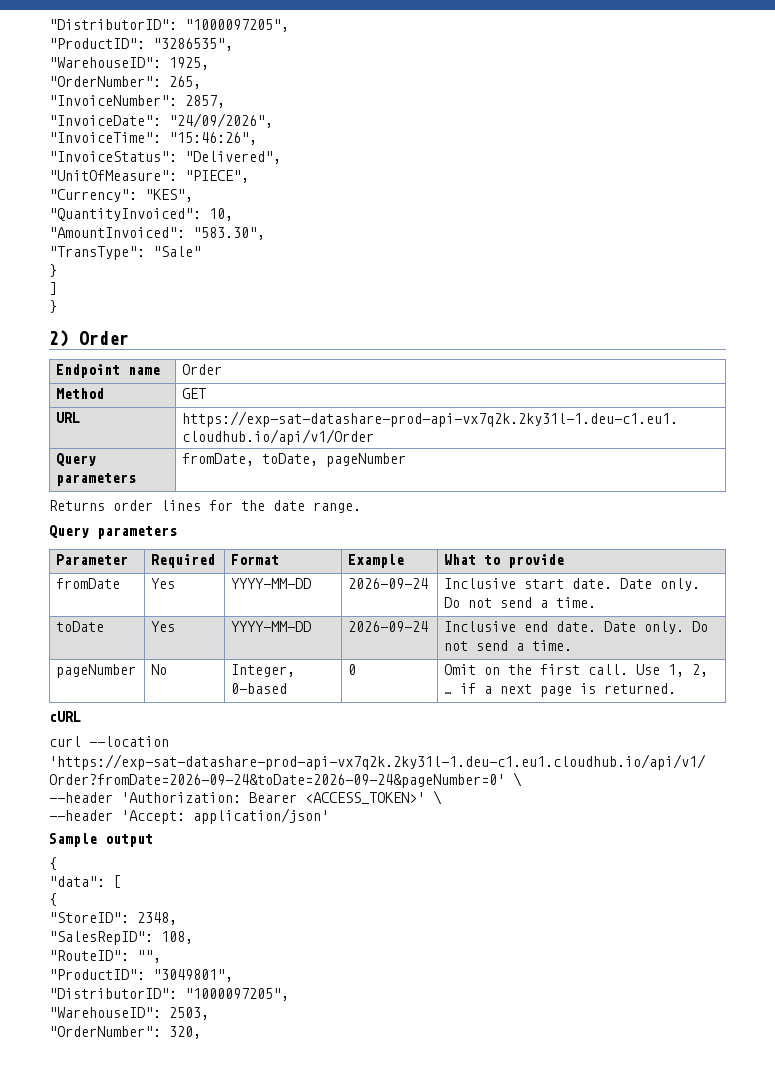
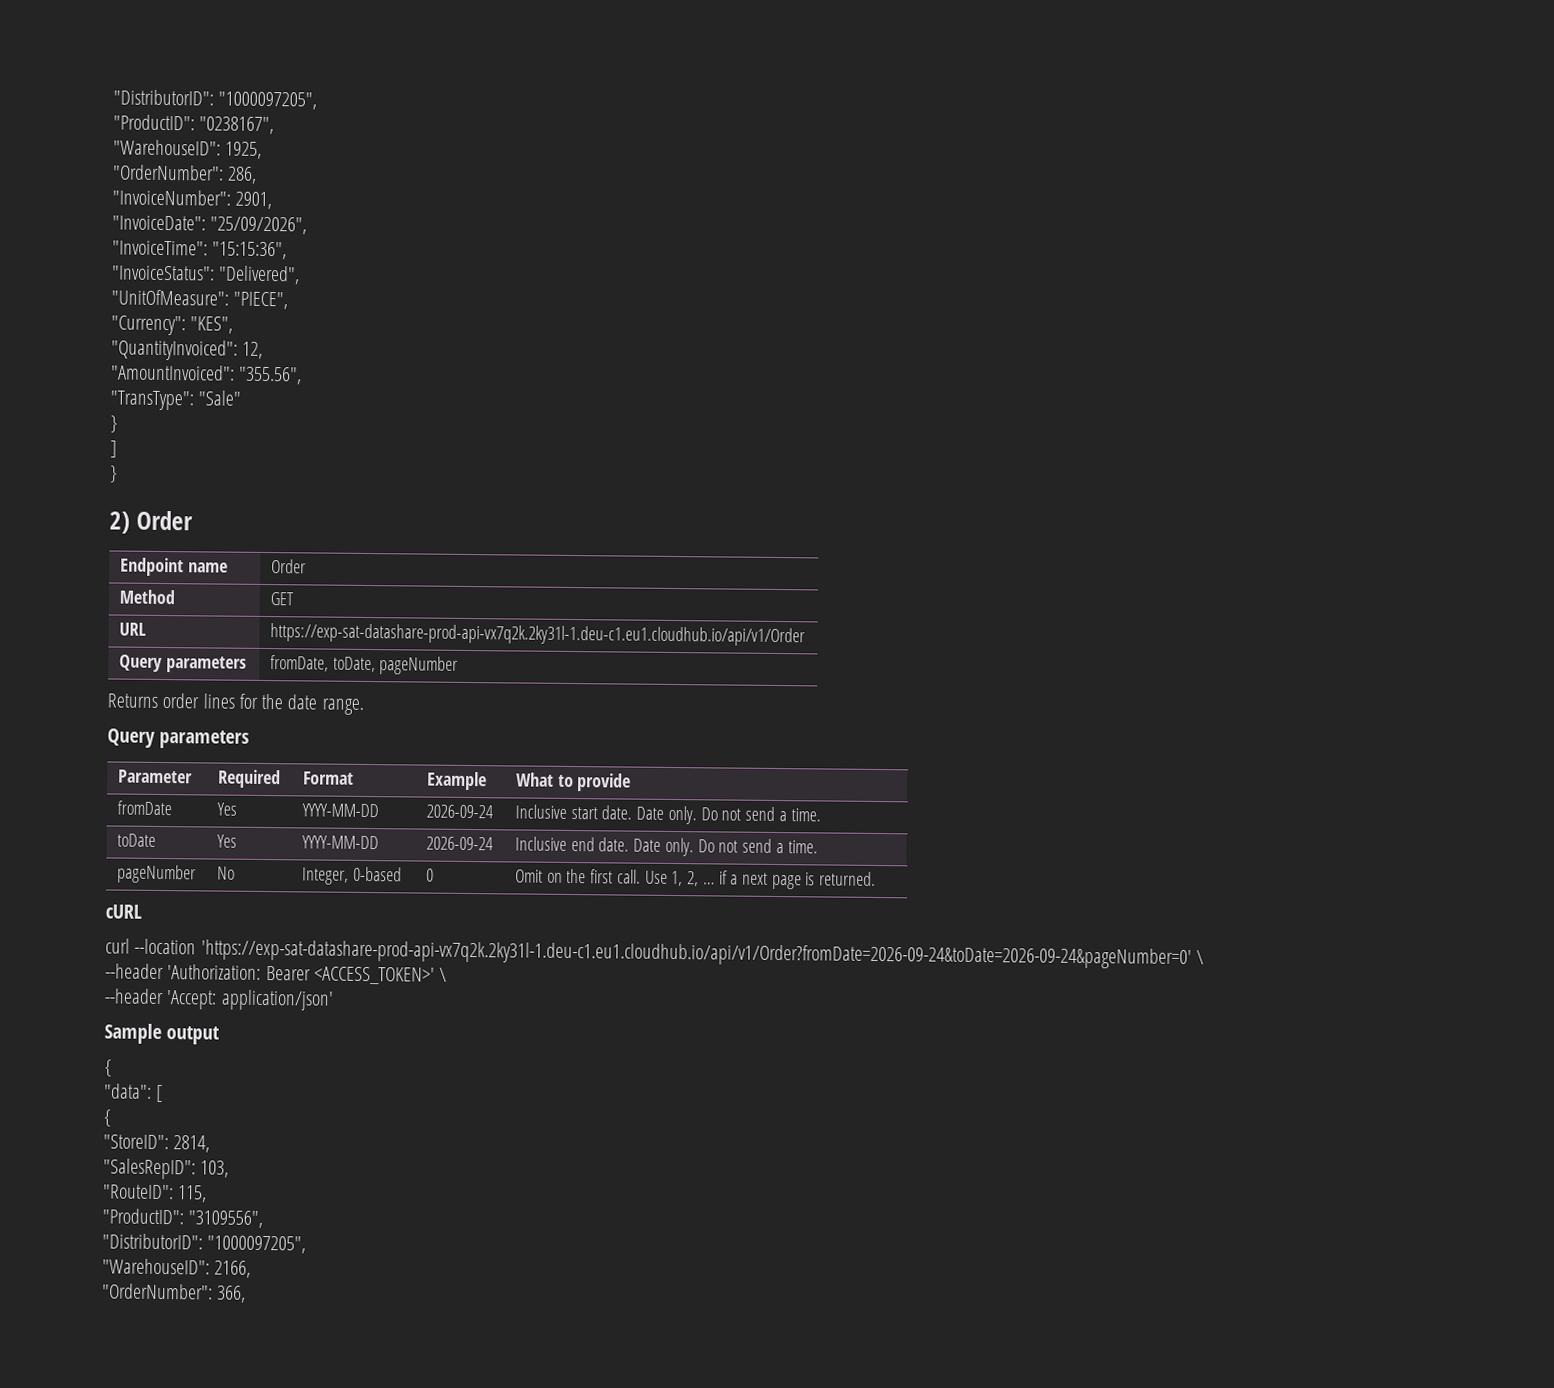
[153,38,233,51] "3286535", -> [199,116,275,135] "0238167",
[169,76,201,89] 265, -> [227,166,258,184] 286,
[185,95,225,108] 2857, -> [235,191,273,210] 2901,
[169,113,273,128] "24/09/2026", -> [210,216,308,235] "25/09/2026",
[169,132,257,145] "15:46:26", -> [212,241,288,260] "15:15:36",
[209,208,233,221] 10, -> [242,341,264,359] 12,
[193,227,265,240] "583.30", -> [239,366,303,385] "355.56",
[137,912,177,925] 2348, -> [173,1135,211,1153] 2814,
[161,931,193,944] 108, -> [200,1160,230,1178] 103,
[137,950,161,963] [49,969,233,982] "", // "ProductID": "3049801", -> [178,1185,208,1203] [102,1208,264,1229] 115, // "ProductID": "3109556",
[169,1007,209,1020] [49,1026,201,1039] 2503, // "OrderNumber": 320, -> [214,1260,252,1278] [102,1283,247,1303] 2166, // "OrderNumber": 366,

